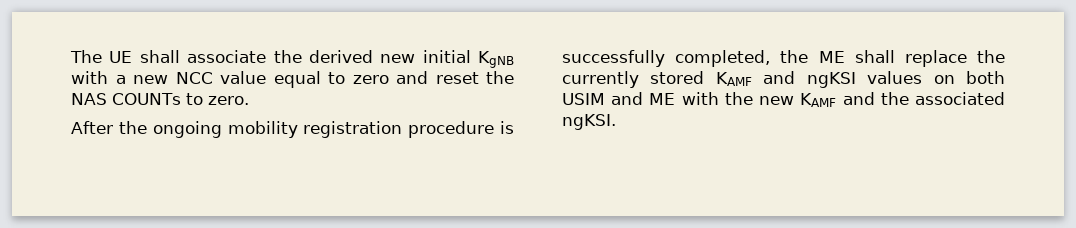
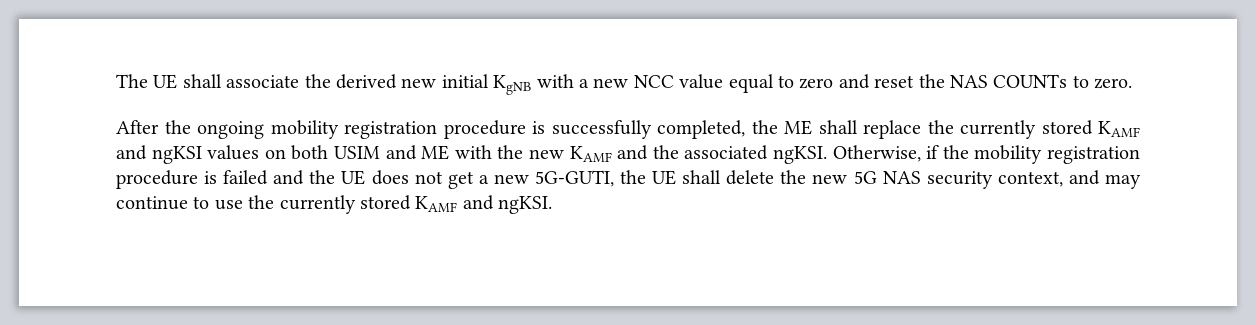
(616, 122) none -> [832,145,1141,164] [116,170,1141,189] [116,195,553,214] Otherwise, if the mobility registration procedure is failed and the UE does not get a new 5G-GUTI, the UE shall delete the new 5G NAS security context, and may continue to use the currently stored KAMF and ngKSI.

